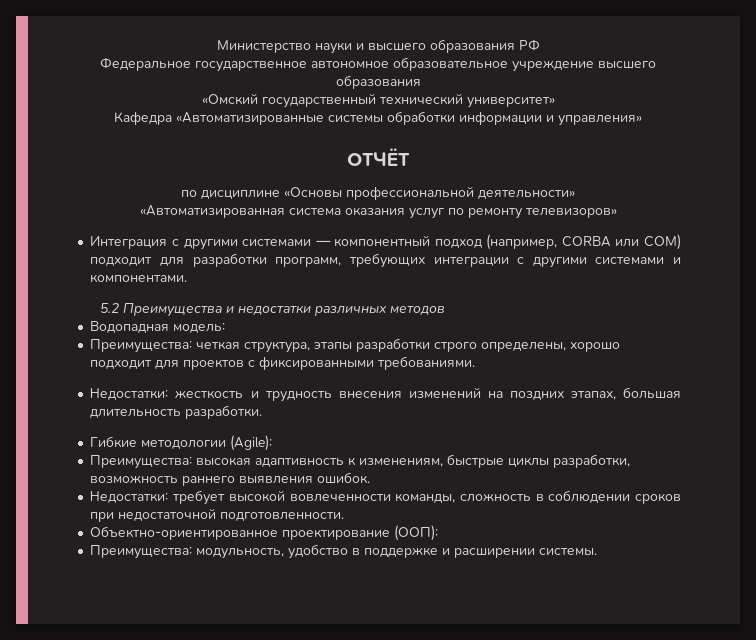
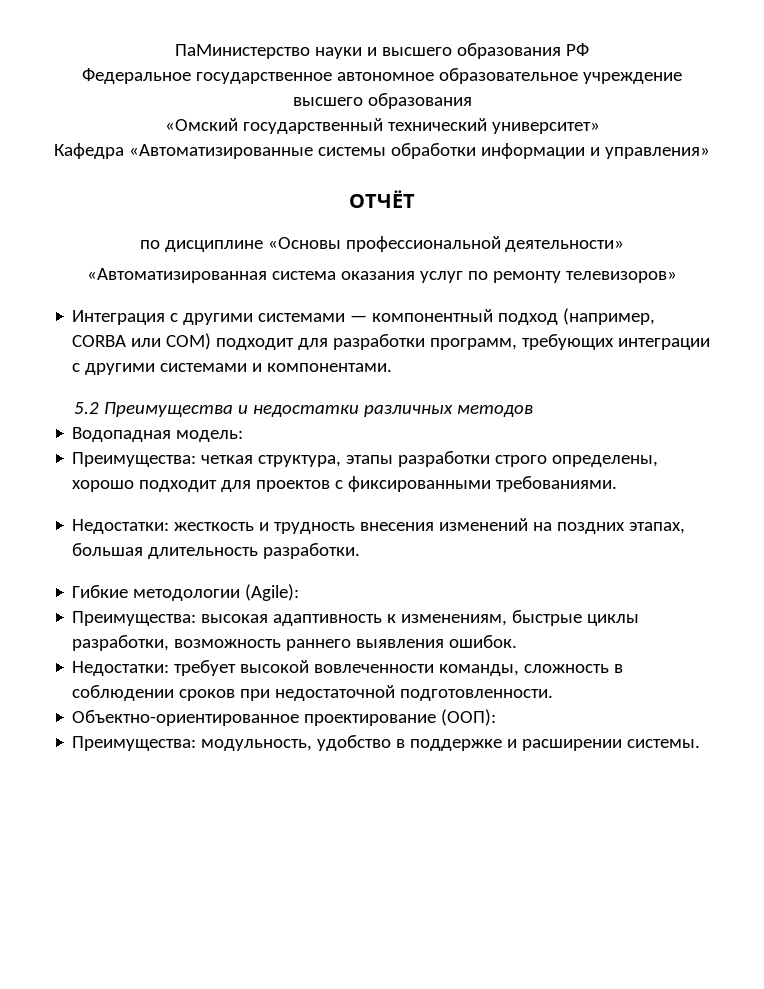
[216,40,311,53] Министерство -> [175,44,311,59] ПаМинистерство

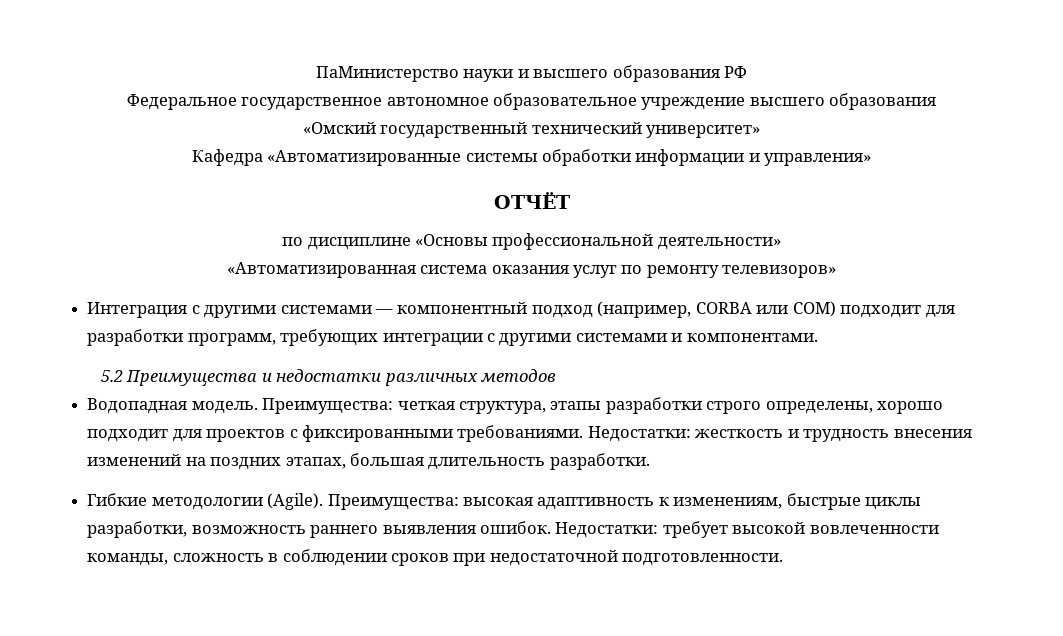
[176,430,244,442] модель: // -> [191,401,258,414] модель.
(618, 484) // -> (584, 433) none
[245,584,300,601] (Agile): // -> [267,493,324,510] (Agile).
(518, 641) // -> (551, 527) none
[72,709,497,726] [72,735,701,751] // Объектно-ориентированное проектирование (ООП): // Преимущества: модульность, удобство в поддержке и расширении системы. -> (784, 559) none

